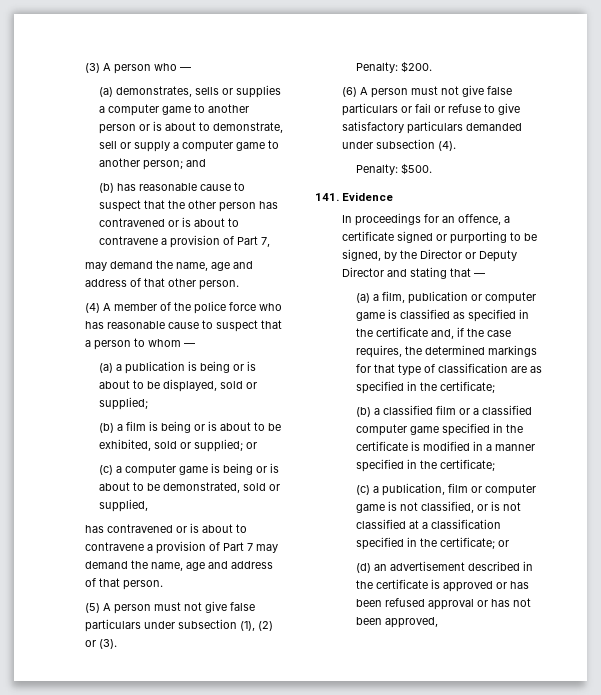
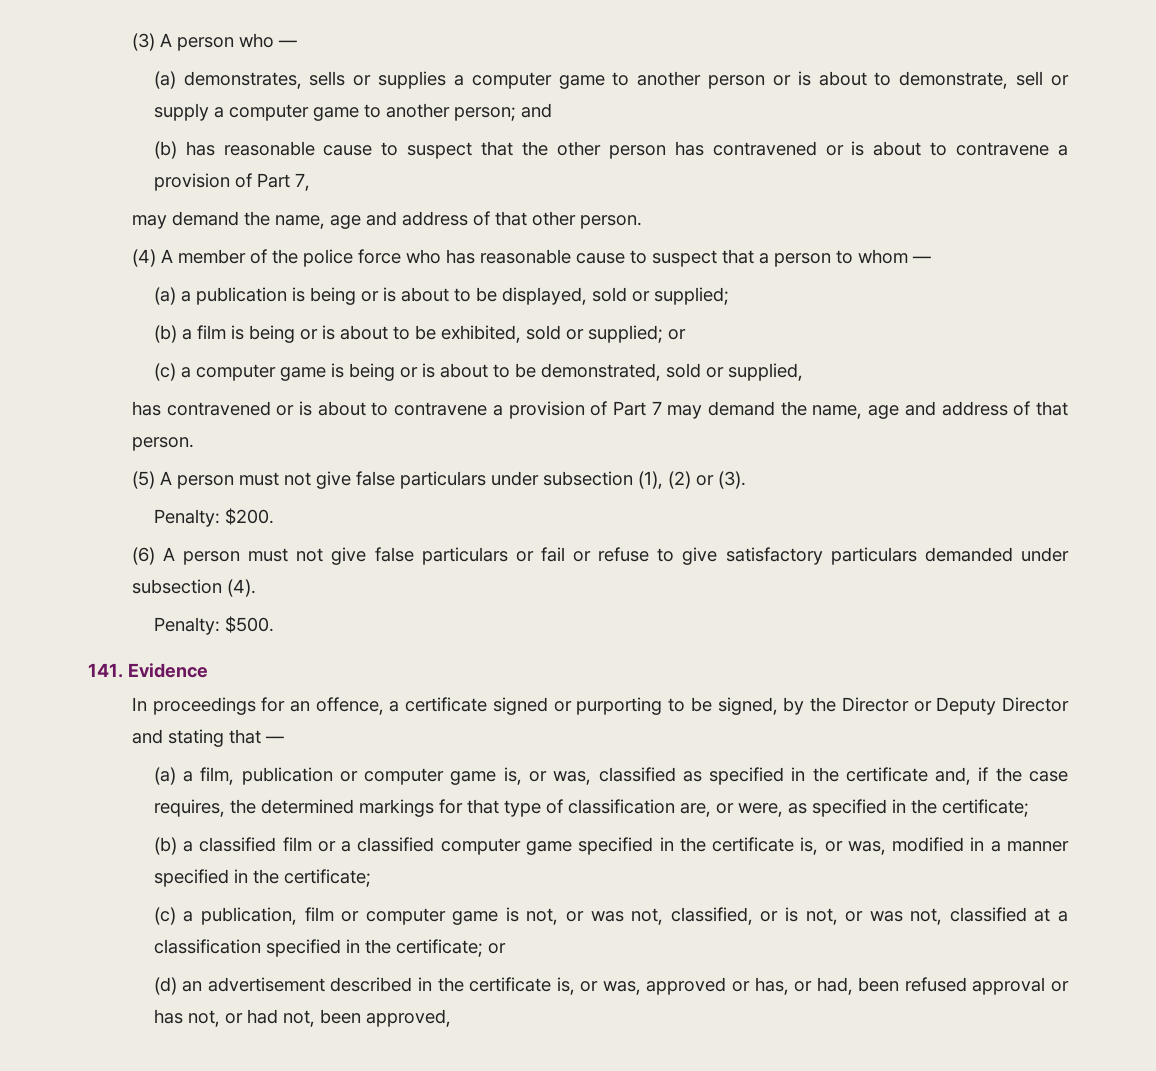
[387,309,397,319] is -> [503,767,592,785] is, or was,
[510,366,527,373] are -> [679,803,783,817] are, or were,
[410,441,420,451] is -> [800,837,886,855] is, or was,
[399,501,521,513] not classified, or is not -> [526,907,943,925] not, or was not, classified, or is not, or was not,
[430,579,529,592] is approved or has -> [556,977,853,995] is, or was, approved or has, or had,
[512,598,531,607] not -> [187,1009,315,1027] not, or had not,

